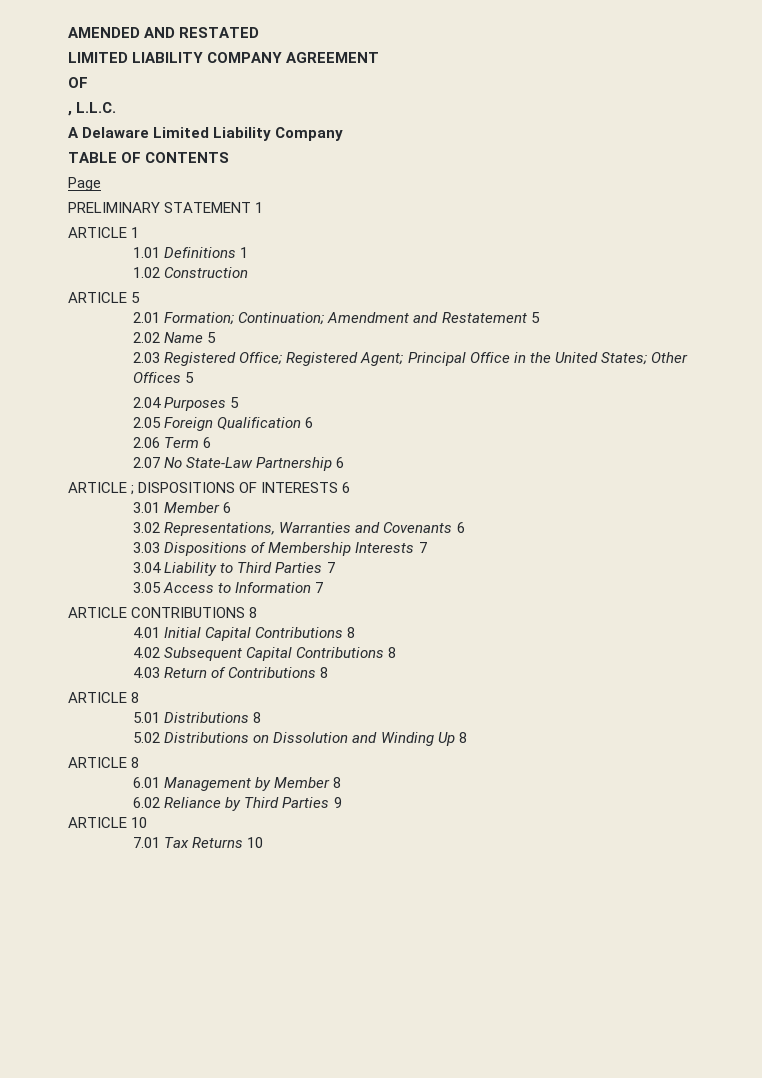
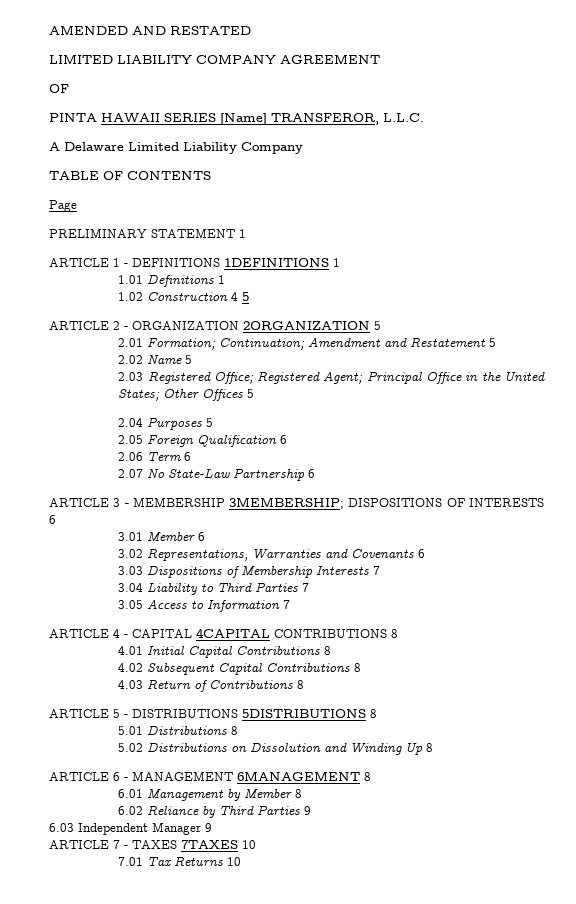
[68,111,72,116] , -> [49,113,379,125] PINTA HAWAII SERIES [Name] TRANSFEROR,
(140, 232) none -> [124,258,340,267] - DEFINITIONS 1DEFINITIONS 1
[68,292,127,303] // ARTICLE -> [231,292,250,301] [49,321,370,330] 4 5 // ARTICLE 2 - ORGANIZATION 2ORGANIZATION
[131,485,135,495] ; -> [113,497,345,509] 3 - MEMBERSHIP 3MEMBERSHIP;
(127, 612) none -> [113,628,270,638] 4 - CAPITAL 4CAPITAL
(127, 697) none -> [113,709,366,718] 5 - DISTRIBUTIONS 5DISTRIBUTIONS
(127, 762) none -> [113,771,360,781] 6 - MANAGEMENT 6MANAGEMENT
[68,817,127,828] ARTICLE -> [49,822,212,835] [49,840,238,849] 6.03 Independent Manager 9 // ARTICLE 7 - TAXES 7TAXES

